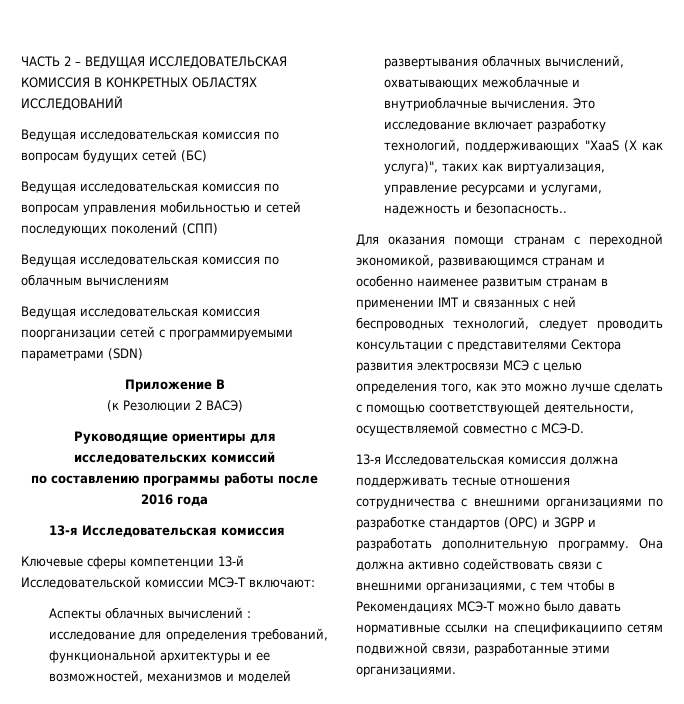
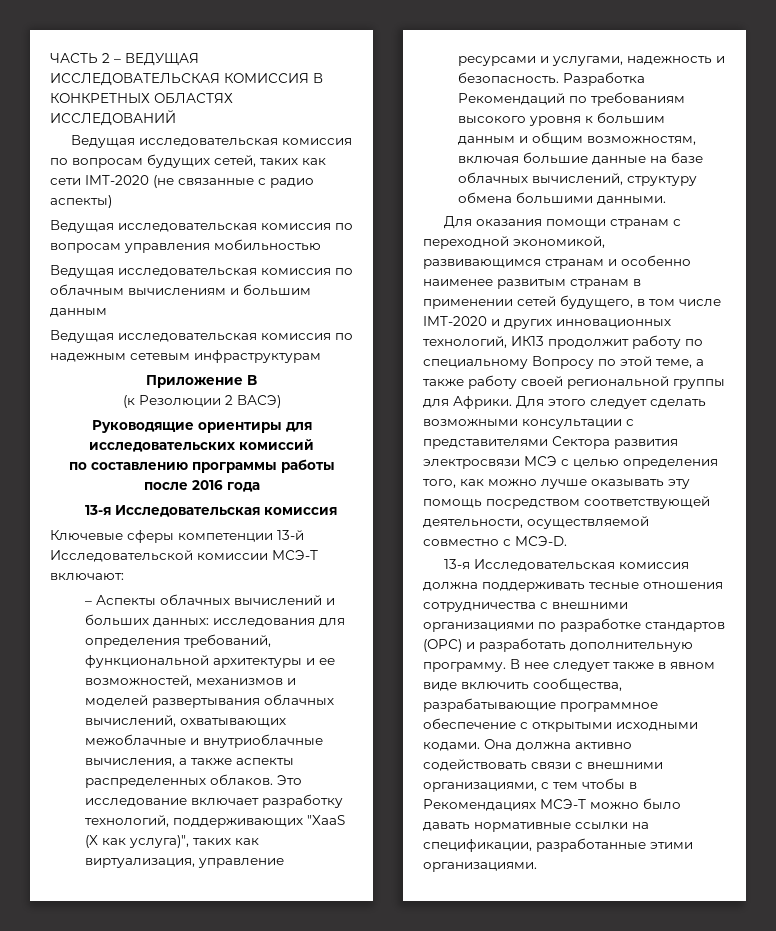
[142,149,207,162] сетей (БС) -> [214,155,326,167] [50,175,314,188] [50,195,112,208] сетей, таких как сети IMT-2020 (не связанные с радио аспекты)
[254,201,301,213] [21,222,218,236] и сетей последующих поколений (СПП) -> (321, 245) none
[21,306,260,319] [21,326,293,340] [21,348,143,361] // Ведущая исследовательская комиссия поорганизации сетей с программируемыми параметрами (SDN) -> [230,284,311,296] [50,308,107,317] [50,330,353,343] [50,350,321,363] и большим данным // Ведущая исследовательская комиссия по надежным сетевым инфраструктурам
(315, 583) none -> [85,601,93,605] –
[247,611,252,618] [49,631,136,641] : исследование -> [326,598,336,605] [85,614,316,627] и больших данных: исследования
[491,100,570,109] вычисления. -> [85,758,295,767] [85,774,274,788] вычисления, а также аспекты распределенных облаков.
[476,202,568,214] безопасность.. -> [458,72,646,86] [458,92,686,106] [458,112,666,126] [458,132,697,145] [458,152,704,165] [458,172,698,186] [458,192,667,205] безопасность. Разработка Рекомендаций по требованиям высокого уровня к большим данным и общим возможностям, включая большие данные на базе облачных вычислений, структуру обмена большими данными.
[438,296,576,308] [356,317,663,331] IMT и связанных с ней беспроводных технологий, следует проводить -> [517,295,721,309] [423,316,671,329] [423,335,703,349] [423,356,704,369] [423,375,725,389] [423,396,706,409] [423,419,518,427] сетей будущего, в том числе IMT-2020 и других инновационных технологий, ИК13 продолжит работу по специальному Вопросу по этой теме, а также работу своей региональной группы для Африки. Для этого следует сделать возможными
[501,383,521,392] это -> (484, 482) none
[614,383,663,393] [356,404,425,414] сделать с помощью -> [591,479,690,489] [423,499,580,509] оказывать эту помощь посредством
[554,517,596,528] 3GPP и -> (475, 645) none
(629, 545) none -> [510,659,715,672] [423,678,622,691] [423,698,658,712] [423,718,698,732] [423,742,480,751] В нее следует также в явном виде включить сообщества, разрабатывающие программное обеспечение с открытыми исходными кодами.
[513,622,663,635] [356,642,470,655] спецификациипо сетям подвижной связи, -> [423,839,532,852] спецификации,

